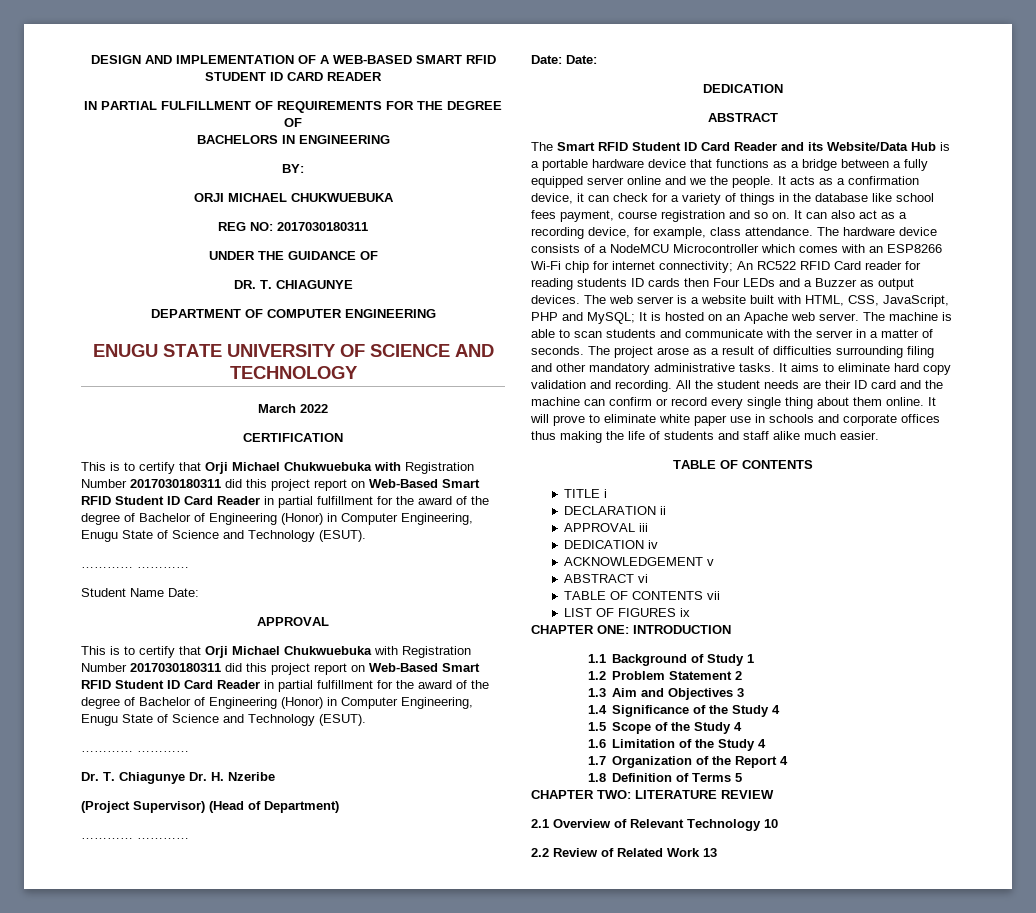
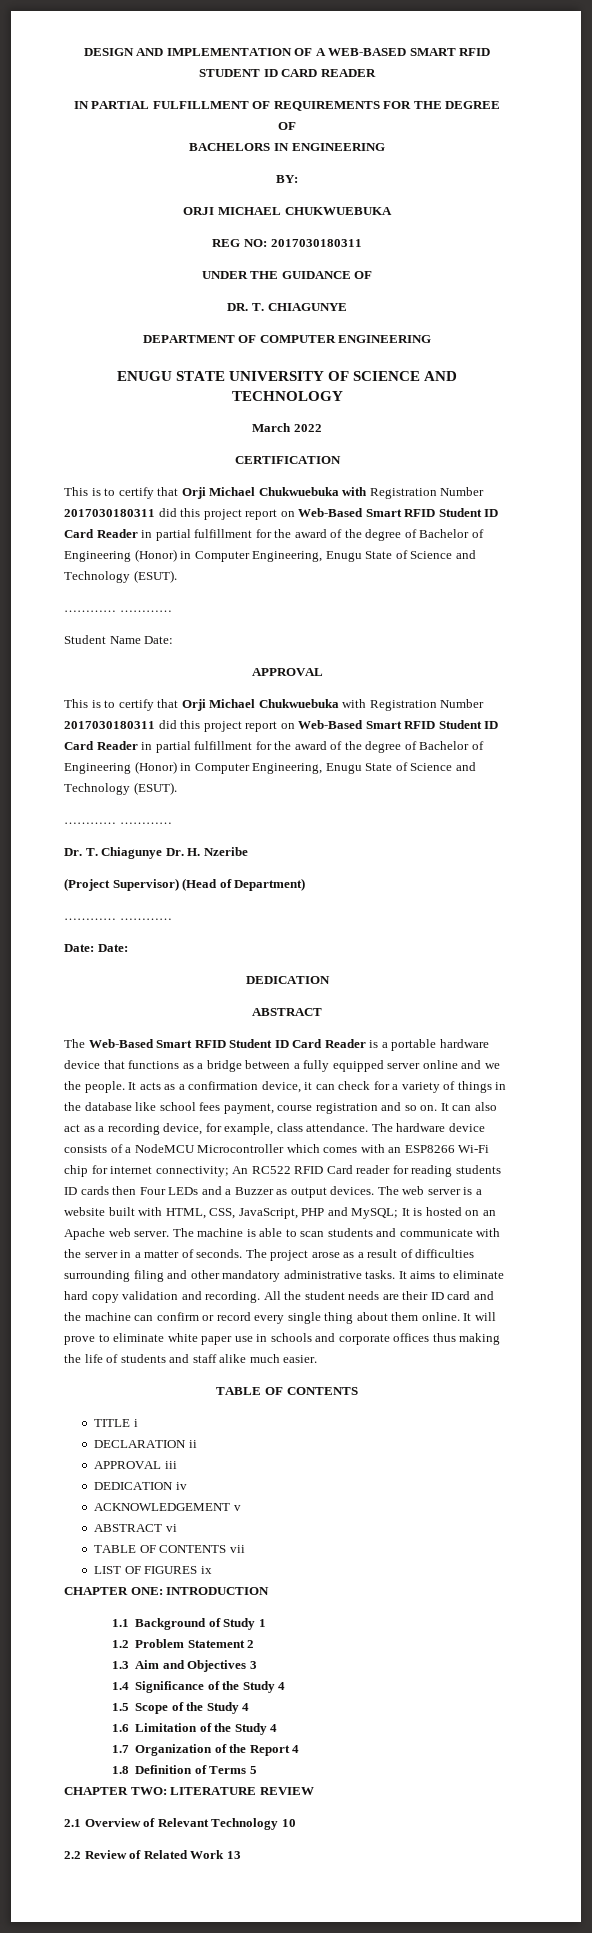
[557,142,936,151] Smart RFID Student ID Card Reader and its Website/Data Hub -> [88,1039,366,1048] Web-Based Smart RFID Student ID Card Reader

